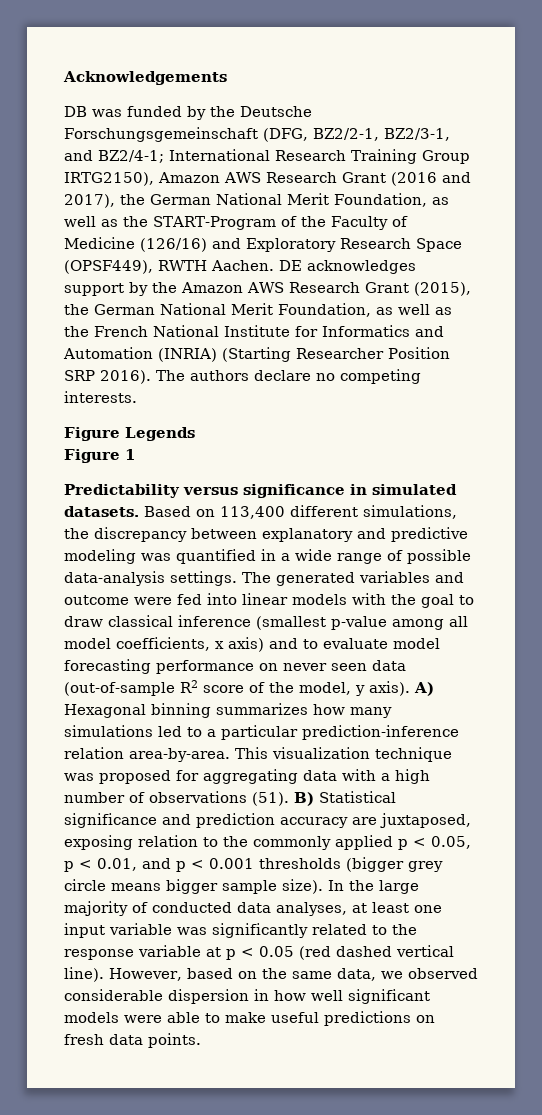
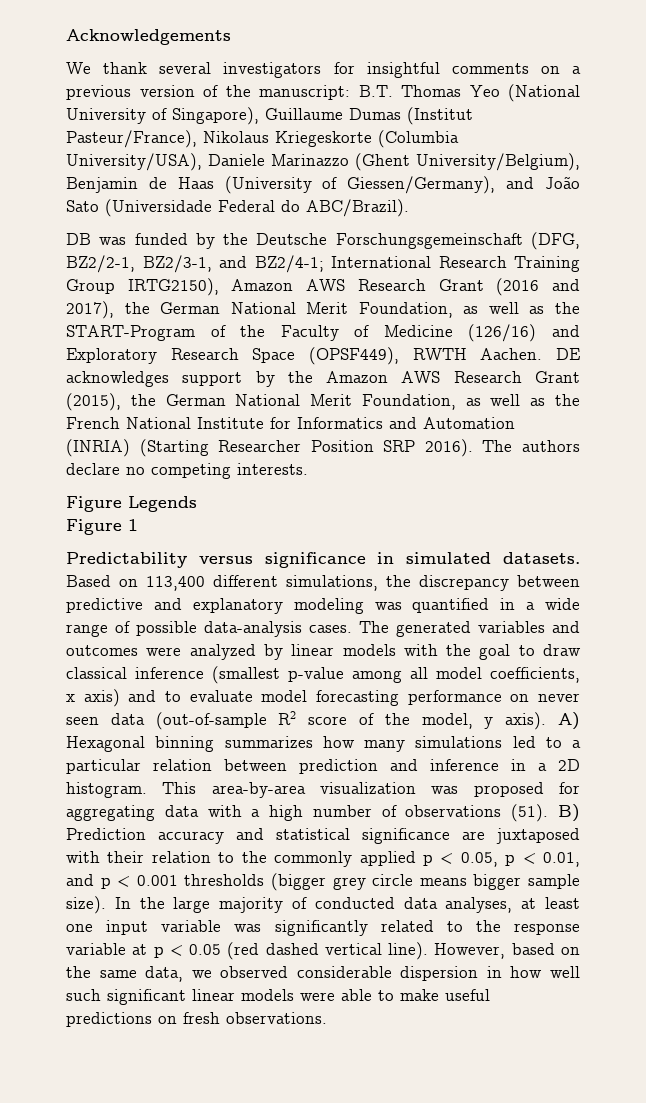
(227, 78) none -> [66,62,581,78] [66,84,580,102] [66,107,473,125] [66,130,459,148] [66,153,580,171] [66,176,580,194] [66,199,409,217] // We thank several investigators for insightful comments on a previous version of the manuscript: B.T. Thomas Yeo (National University of Singapore), Guillaume Dumas (Institut Pasteur/France), Nikolaus Kriegeskorte (Columbia University/USA), Daniele Marinazzo (Ghent University/Belgium), Benjamin de Haas (University of Giessen/Germany), and João Sato (Universidade Federal do ABC/Brazil).
[262,527,468,542] explanatory and predictive -> [66,598,283,614] predictive and explanatory
[170,571,237,586] settings. -> [309,625,352,633] cases.
[64,593,237,605] outcome were fed into -> [66,644,283,660] outcomes were analyzed by
[302,725,459,740] [64,747,452,762] prediction-inference relation area-by-area. This visualization technique -> [153,759,580,774] [66,782,416,798] relation between prediction and inference in a 2D histogram. This area-by-area visualization
[319,791,396,803] [64,813,471,828] [64,835,133,850] Statistical significance and prediction accuracy are juxtaposed, exposing -> [66,828,580,844] [66,851,145,863] Prediction accuracy and statistical significance are juxtaposed with their
[348,989,430,1004] significant -> [66,989,235,1005] such significant linear
[109,1033,201,1048] data points. -> [226,1012,327,1024] observations.

